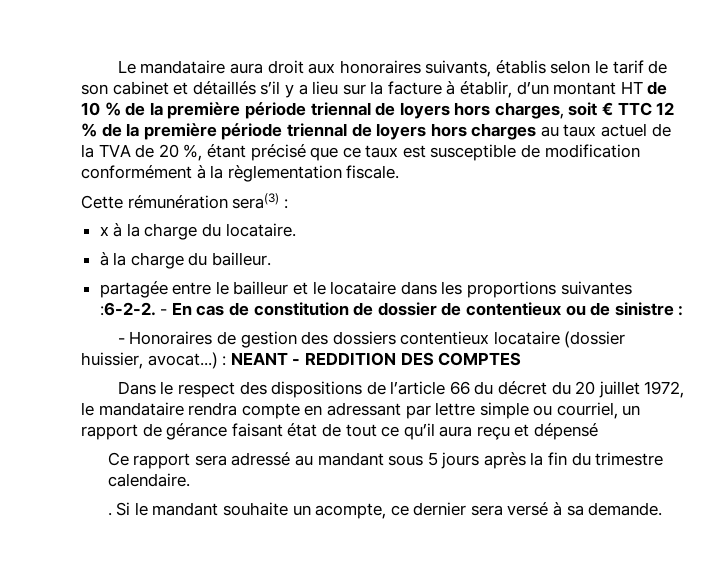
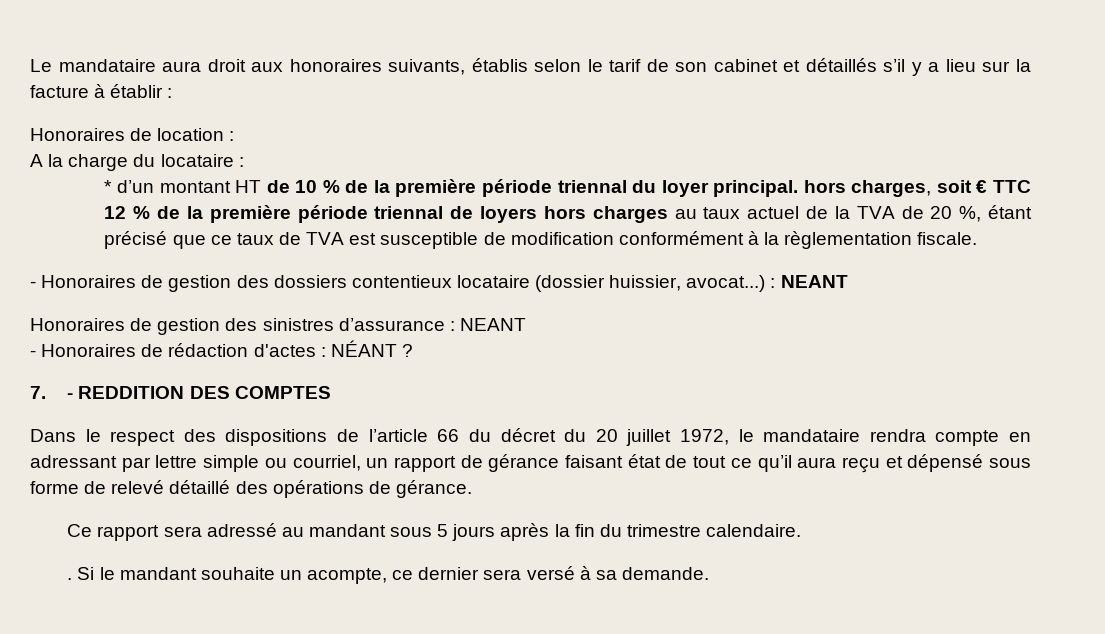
[460,81,513,98] établir, -> [110,84,173,98] [30,128,235,141] [30,154,244,171] [104,180,113,193] établir : // Honoraires de location : // A la charge du locataire : // *
[375,102,450,119] de loyers -> [632,180,799,197] du loyer principal.
(399, 151) none -> [279,232,345,245] de TVA
[81,193,288,209] [99,223,296,240] [99,252,272,269] [99,281,632,298] [99,302,684,316] // Cette rémunération sera(3) : // x à la charge du locataire. // à la charge du bailleur. // partagée entre le bailleur et le locataire dans les proportions suivantes :6-2-2. - En cas de constitution de dossier de contentieux ou de sinistre : -> (978, 238) none
(288, 358) none -> [30,318,526,335] [30,340,413,357] [30,386,46,399] // Honoraires de gestion des sinistres d’assurance : NEANT // - Honoraires de rédaction d'actes : NÉANT ? // 7.
(599, 431) none -> [989,458,1032,468] [30,480,472,498] sous forme de relevé détaillé des opérations de gérance.

